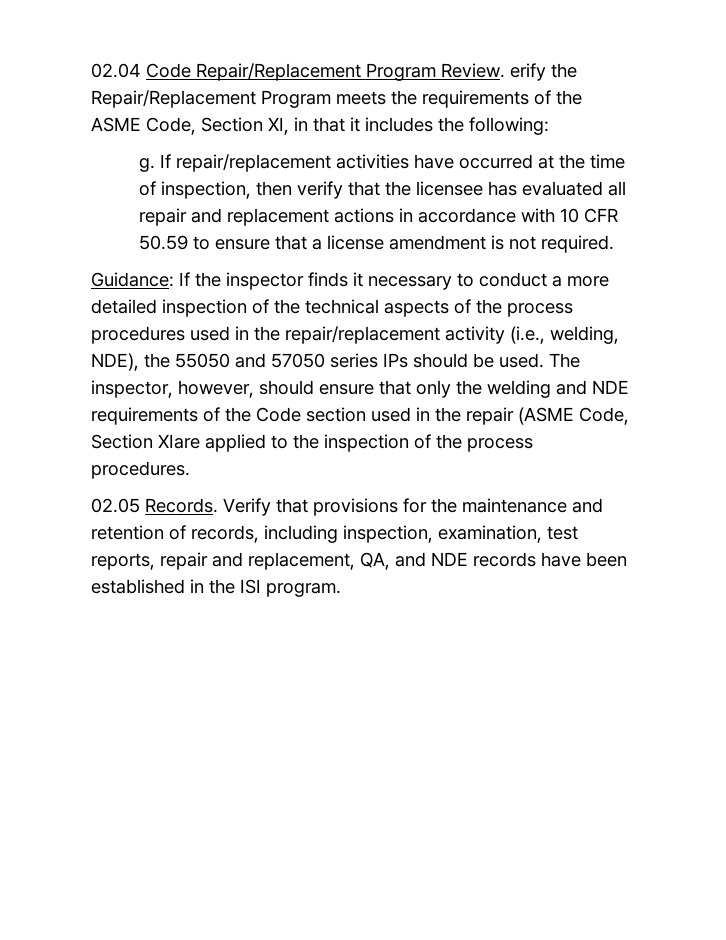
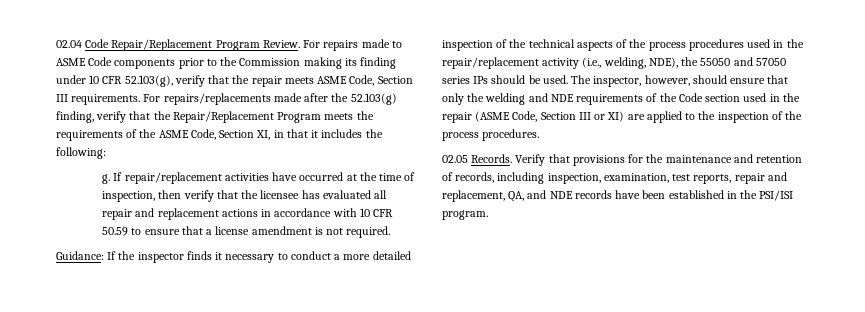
[510,63,546,81] erify -> [303,39,402,51] [56,57,397,69] [56,75,413,87] [56,93,397,105] [56,111,151,123] For repairs made to ASME Code components prior to the Commission making its finding under 10 CFR 52.103(g), verify that the repair meets ASME Code, Section III requirements. For repairs/replacements made after the 52.103(g) finding, verify that
[158,434,200,449] XIare -> [578,111,645,122] III or XI) are
[240,579,261,594] ISI -> [759,190,794,201] PSI/ISI

